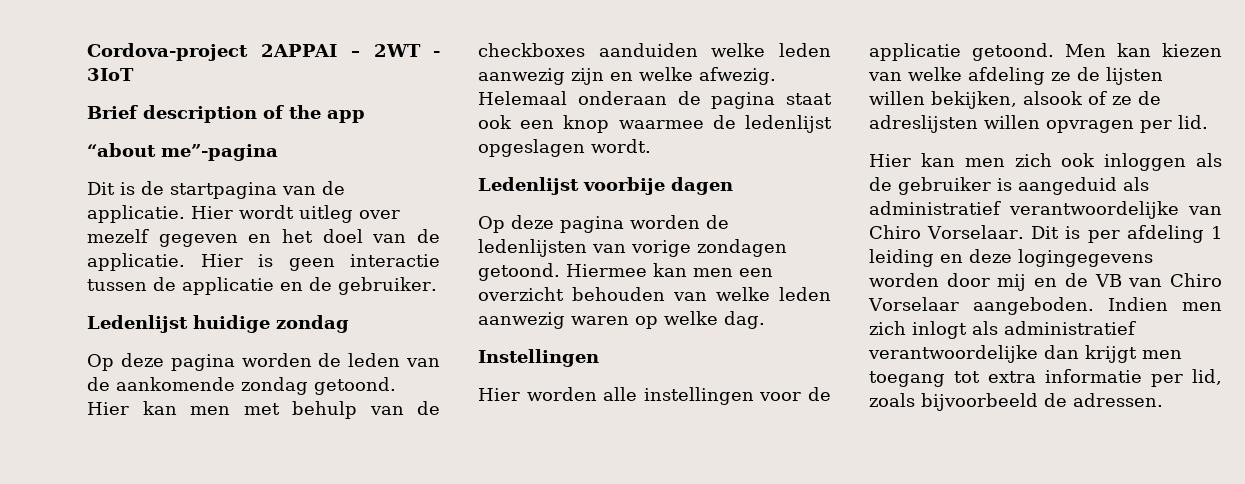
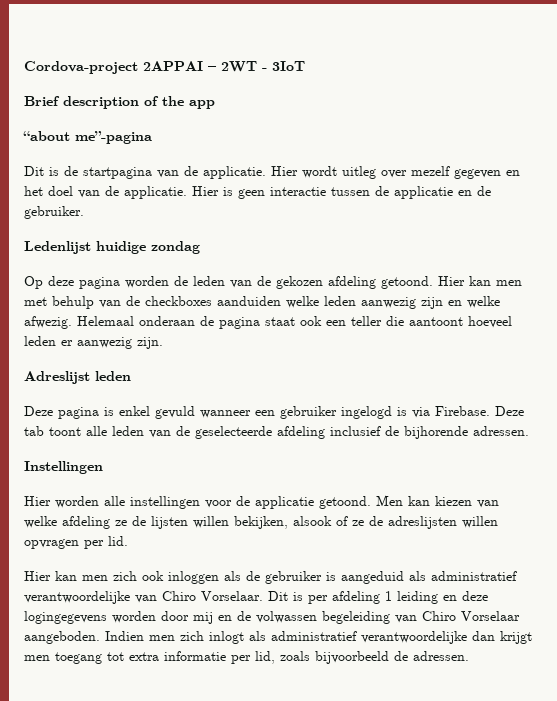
[116,377,308,395] aankomende zondag -> [276,276,376,289] gekozen afdeling
[563,115,832,133] [478,139,651,157] [478,177,733,195] [478,215,729,233] [478,239,787,257] [478,263,773,281] [478,287,831,301] [478,311,765,329] knop waarmee de ledenlijst opgeslagen wordt. // Ledenlijst voorbije dagen // Op deze pagina worden de ledenlijsten van vorige zondagen getoond. Hiermee kan men een overzicht behouden van welke leden aanwezig waren op welke dag. -> [351,316,512,328] [24,336,163,349] [24,371,131,384] [24,406,524,419] [24,426,529,439] teller die aantoont hoeveel leden er aanwezig zijn. // Adreslijst leden // Deze pagina is enkel gevuld wanneer een gebruiker ingelogd is via Firebase. Deze tab toont alle leden van de geselecteerde afdeling inclusief de bijhorende adressen.
[1094,274,1122,287] VB -> [256,611,390,624] volwassen begeleiding

